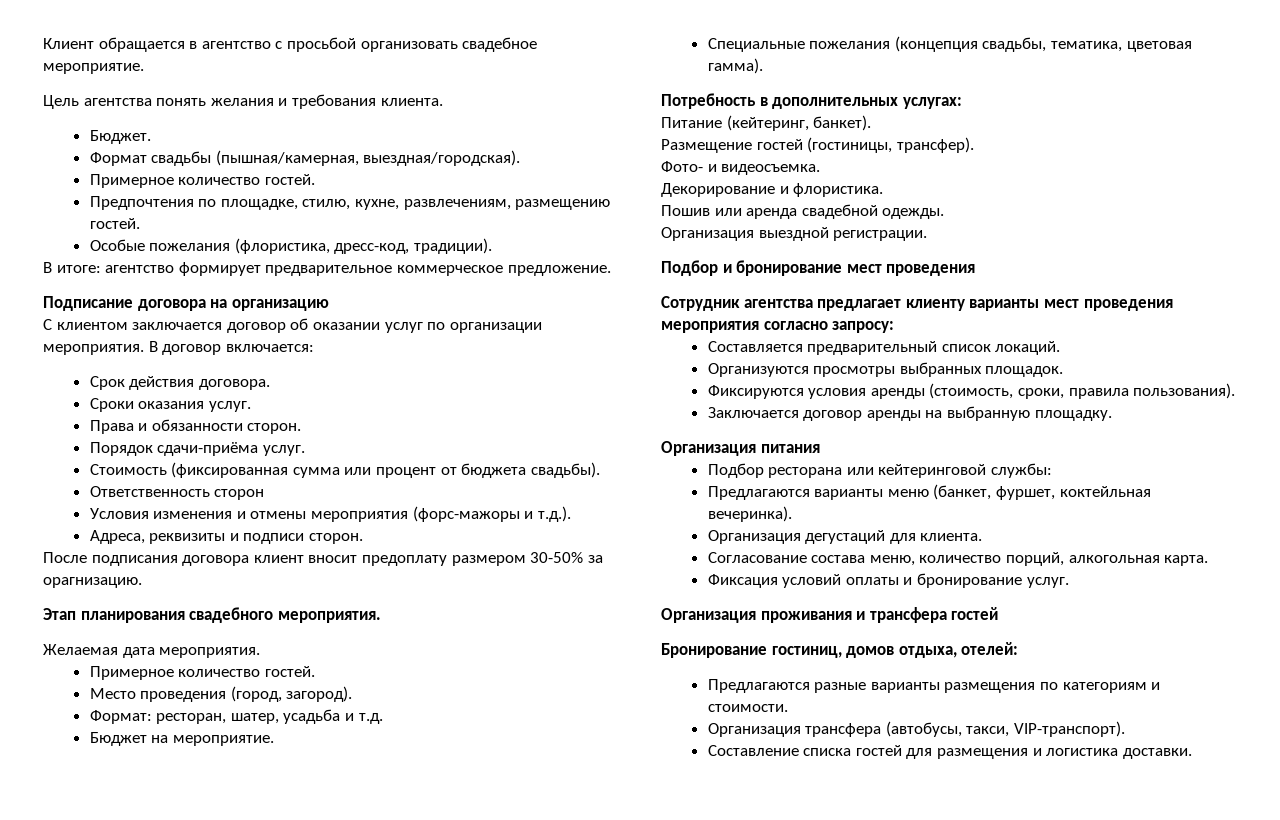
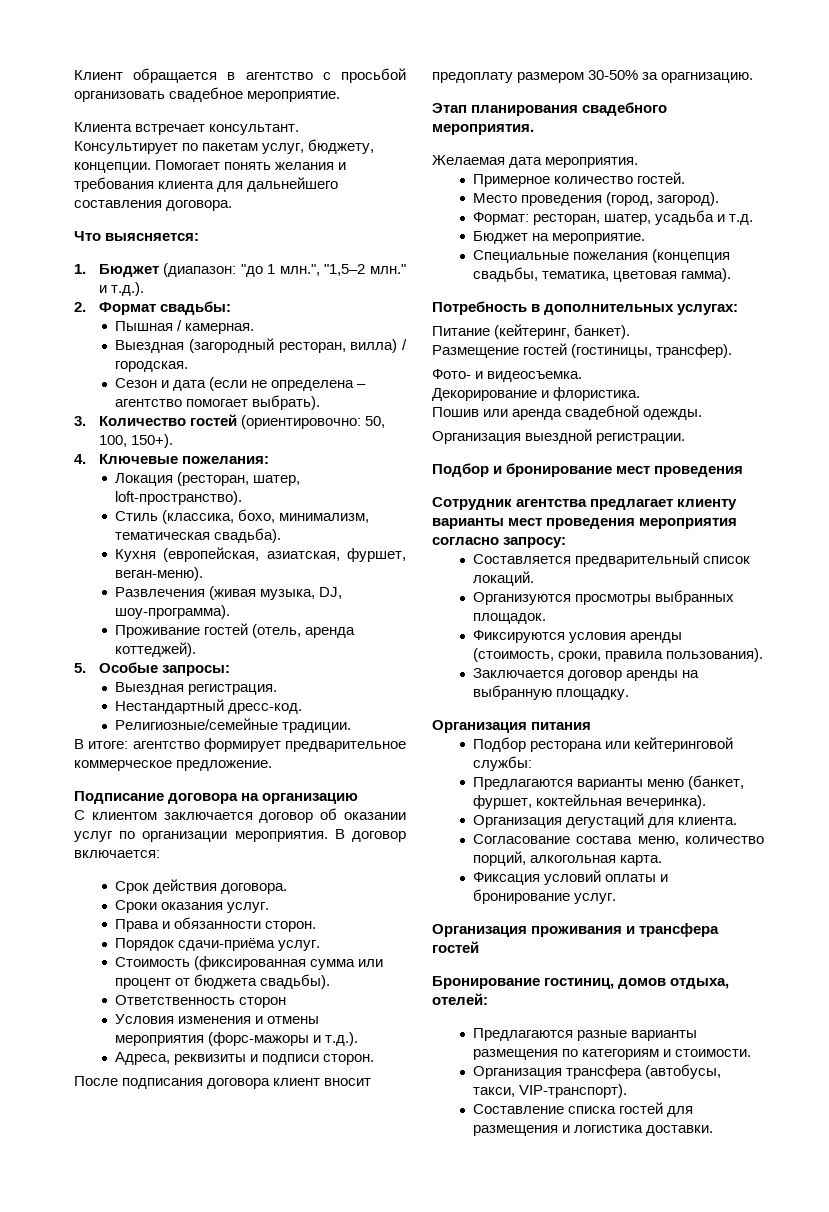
[43,94,443,109] [89,130,151,144] [89,150,521,166] [89,174,315,188] [89,196,611,210] [89,218,140,229] [89,238,492,254] Цель агентства понять желания и требования клиента. // Бюджет. // Формат свадьбы (пышная/камерная, выездная/городская). // Примерное количество гостей. // Предпочтения по площадке, стилю, кухне, развлечениям, размещению гостей. // Особые пожелания (флористика, дресс-код, традиции). -> [74,122,300,135] [74,139,375,154] [74,160,347,173] [74,177,339,192] [74,200,233,211] [74,231,200,241] [74,263,406,277] [98,282,144,296] [74,301,231,315] [115,320,255,334] [115,338,408,353] [115,361,189,372] [115,377,367,391] [115,395,321,410] [74,414,385,429] [98,434,173,448] [74,454,269,464] [115,472,301,486] [115,491,243,505] [115,509,370,524] [115,528,282,543] [115,547,406,562] [115,567,204,581] [115,586,343,600] [115,605,231,619] [115,623,356,638] [115,642,197,657] [74,662,230,676] [115,682,278,695] [115,699,303,714] [115,718,352,733] Клиента встречает консультант. Консультирует по пакетам услуг, бюджету, концепции. Помогает понять желания и требования клиента для дальнейшего составления договора. // Что выясняется: // 1. Бюджет (диапазон: "до 1 млн.", "1,5–2 млн." и т.д.). // 2. Формат свадьбы: // Пышная / камерная. // Выездная (загородный ресторан, вилла) / городская. // Сезон и дата (если не определена – агентство помогает выбрать). // 3. Количество гостей (ориентировочно: 50, 100, 150+). // 4. Ключевые пожелания: // Локация (ресторан, шатер, loft-пространство). // Стиль (классика, бохо, минимализм, тематическая свадьба). // Кухня (европейская, азиатская, фуршет, веган-меню). // Развлечения (живая музыка, DJ, шоу-программа). // Проживание гостей (отель, аренда коттеджей). // 5. Особые запросы: // Выездная регистрация. // Нестандартный дресс-код. // Религиозные/семейные традиции.

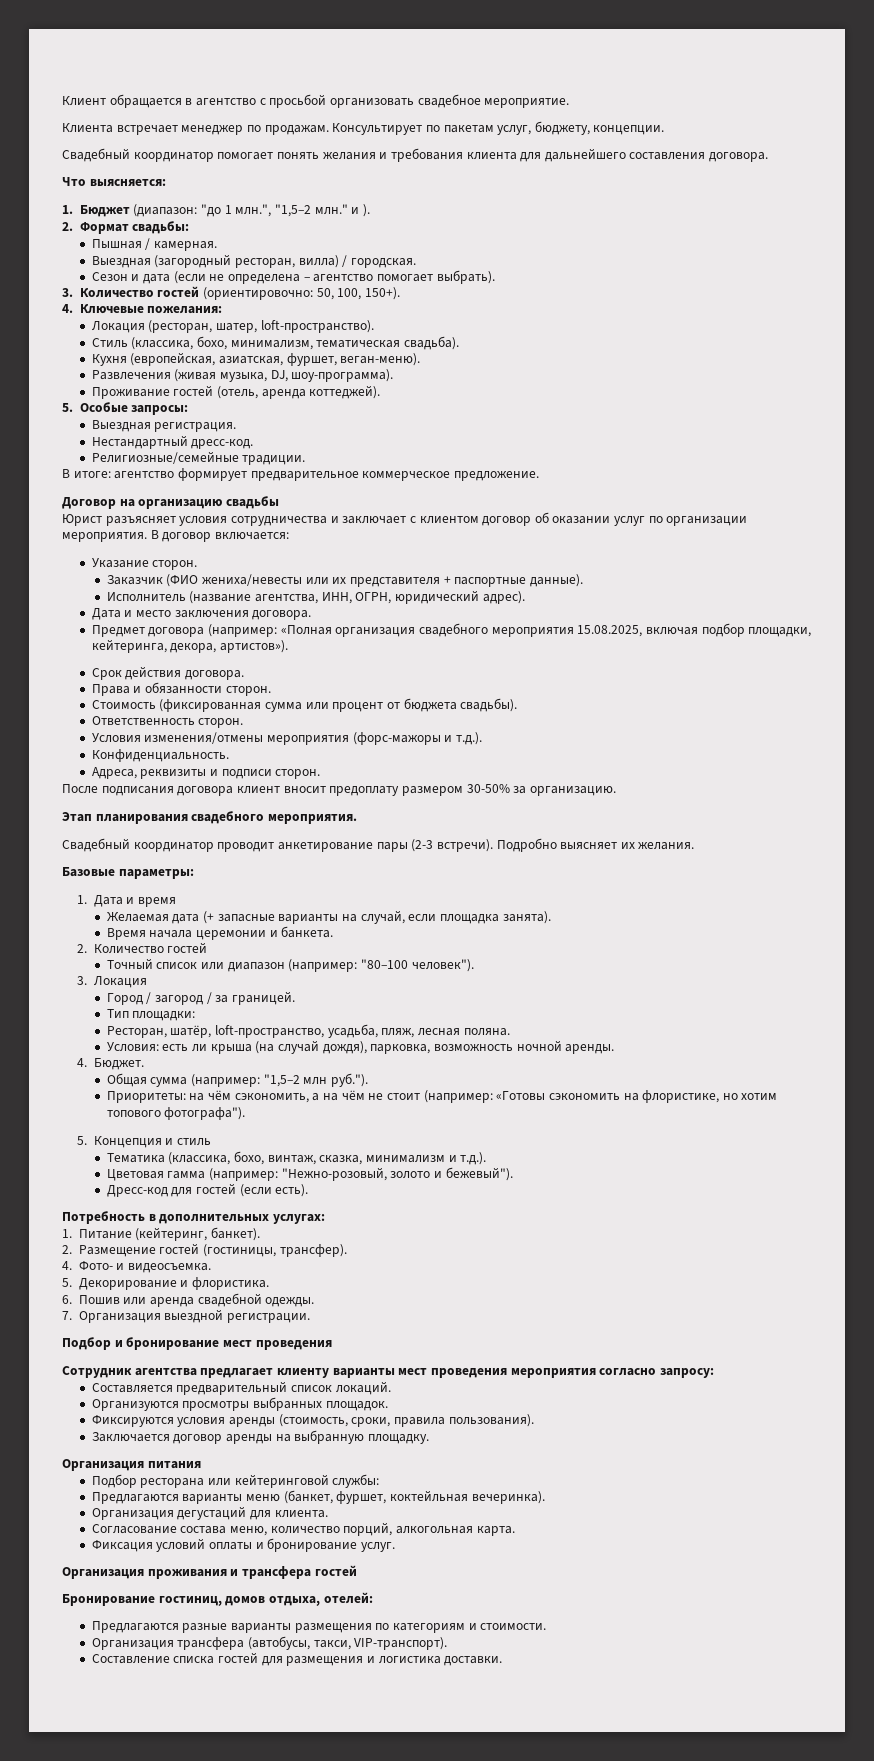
[209,124,300,135] консультант. -> [181,125,329,135] менеджер по продажам.
[155,160,221,170] Помогает -> [62,148,274,162] // Свадебный координатор помогает
[110,282,144,296] т.д.). -> [362,204,370,217] ).
[74,791,239,804] Подписание договора -> [62,497,116,509] Договор
[74,810,253,820] // С клиентом заключается -> [225,496,279,509] [62,514,479,526] свадьбы // Юрист разъясняет условия сотрудничества и заключает с клиентом
(160, 854) none -> [91,558,198,570] [106,574,583,587] [106,590,525,604] [91,608,312,620] [91,623,812,637] [91,639,289,653] // Указание сторон. // Заказчик (ФИО жениха/невесты или их представителя + паспортные данные). // Исполнитель (название агентства, ИНН, ОГРН, юридический адрес). // Дата и место заключения договора. // Предмет договора (например: «Полная организация свадебного мероприятия 15.08.2025, включая подбор площадки, кейтеринга, декора, артистов»).
[115,900,270,913] // Сроки оказания услуг. -> (245, 675) none
[115,938,321,951] // Порядок сдачи-приёма услуг. -> (271, 691) none
[239,997,287,1008] сторон -> [198,718,244,728] сторон.
[178,1016,320,1024] изменения и отмены -> [144,732,264,744] изменения/отмены
(359, 1039) none -> [91,749,229,762] // Конфиденциальность.
[661,72,754,83] орагнизацию. -> [529,786,616,796] организацию.
[432,155,639,168] [473,172,686,187] [473,192,720,206] [473,210,754,225] [473,231,646,244] [473,249,731,263] [473,267,732,282] Желаемая дата мероприятия. // Примерное количество гостей. // Место проведения (город, загород). // Формат: ресторан, шатер, усадьба и т.д. // Бюджет на мероприятие. // Специальные пожелания (концепция свадьбы, тематика, цветовая гамма). -> [62,838,695,852] [62,867,194,879] [76,895,177,907] [106,910,551,924] [106,926,334,940] [76,942,208,954] [106,958,474,972] [76,976,147,988] [106,991,296,1005] [106,1009,196,1021] [106,1024,510,1038] [106,1040,615,1054] [76,1058,144,1070] [106,1073,369,1087] [106,1090,778,1103] [106,1107,246,1120] [76,1136,212,1148] [106,1151,487,1165] [106,1167,513,1181] [106,1183,309,1197] Свадебный координатор проводит анкетирование пары (2-3 встречи). Подробно выясняет их желания. // Базовые параметры: // 1. Дата и время // Желаемая дата (+ запасные варианты на случай, если площадка занята). // Время начала церемонии и банкета. // 2. Количество гостей // Точный список или диапазон (например: "80–100 человек"). // 3. Локация // Город / загород / за границей. // Тип площадки: // Ресторан, шатёр, loft-пространство, усадьба, пляж, лесная поляна. // Условия: есть ли крыша (на случай дождя), парковка, возможность ночной аренды. // 4. Бюджет. // Общая сумма (например: "1,5–2 млн руб."). // Приоритеты: на чём сэкономить, а на чём не стоит (например: «Готовы сэкономить на флористике, но хотим топового фотографа"). // 5. Концепция и стиль // Тематика (классика, бохо, винтаж, сказка, минимализм и т.д.). // Цветовая гамма (например: "Нежно-розовый, золото и бежевый"). // Дресс-код для гостей (если есть).
(739, 309) none -> [62,1229,72,1238] 1.
(631, 331) none -> [62,1245,72,1254] 2.
(733, 351) none -> [62,1261,72,1270] 4.
(583, 376) none -> [62,1278,72,1287] 5.
(641, 394) none -> [62,1295,72,1304] 6.
(703, 414) none -> [62,1311,72,1320] 7.

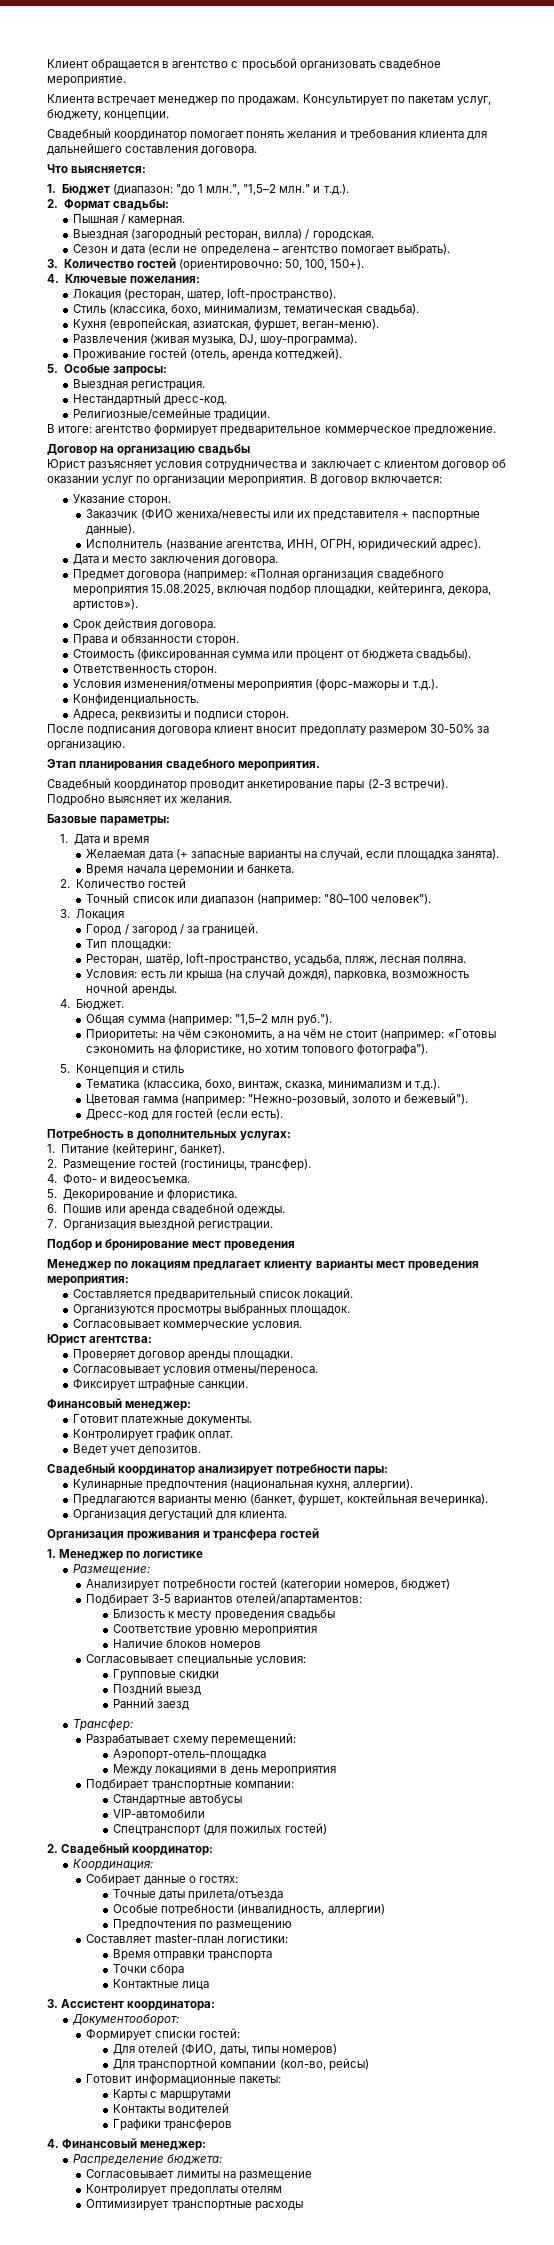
[362,204,370,217] ). -> [323,184,349,195] т.д.).
[62,1366,197,1378] Сотрудник агентства -> [47,1259,191,1271] Менеджер по локациям
[510,1368,714,1378] мероприятия согласно запросу: -> [47,1276,129,1286] мероприятия:
[91,1414,534,1427] [91,1430,430,1444] [62,1459,201,1471] [91,1474,380,1488] Фиксируются условия аренды (стоимость, сроки, правила пользования). // Заключается договор аренды на выбранную площадку. // Организация питания // Подбор ресторана или кейтеринговой службы: -> [73,1319,303,1331] [47,1334,153,1346] [73,1349,294,1361] [73,1364,319,1376] [73,1379,249,1391] [47,1398,192,1411] [73,1414,253,1425] [73,1429,234,1441] [73,1444,202,1455] [47,1463,389,1476] [73,1479,414,1491] Согласовывает коммерческие условия. // Юрист агентства: // Проверяет договор аренды площадки. // Согласовывает условия отмены/переноса. // Фиксирует штрафные санкции. // Финансовый менеджер: // Готовит платежные документы. // Контролирует график оплат. // Ведет учет депозитов. // Свадебный координатор анализирует потребности пары: // Кулинарные предпочтения (национальная кухня, аллергии).
[91,1522,515,1536] [91,1538,396,1552] // Согласование состава меню, количество порций, алкогольная карта. // Фиксация условий оплаты и бронирование услуг. -> (288, 1514) none
[62,1592,373,1606] [91,1621,547,1633] [91,1636,448,1650] [91,1652,503,1666] Бронирование гостиниц, домов отдыха, отелей: // Предлагаются разные варианты размещения по категориям и стоимости. // Организация трансфера (автобусы, такси, VIP-транспорт). // Составление списка гостей для размещения и логистика доставки. -> [47,1549,204,1561] [73,1564,151,1575] [86,1578,450,1591] [86,1593,362,1606] [113,1609,335,1621] [113,1624,318,1636] [113,1639,262,1651] [86,1654,306,1665] [113,1669,220,1681] [113,1683,202,1695] [113,1698,190,1710] [73,1719,134,1731] [86,1733,296,1746] [113,1749,267,1761] [113,1764,336,1776] [86,1779,294,1791] [113,1794,243,1806] [113,1809,206,1818] [113,1823,327,1836] [47,1843,214,1856] [73,1859,154,1871] [86,1874,238,1886] [113,1889,284,1901] [113,1904,385,1916] [113,1919,293,1931] [86,1934,288,1943] [113,1949,273,1961] [113,1964,185,1976] [113,1979,210,1990] [47,1999,216,2011] [72,2014,180,2026] [86,2028,240,2041] [113,2043,337,2056] [113,2058,369,2071] [86,2074,281,2086] [113,2089,232,2101] [113,2103,230,2115] [113,2119,233,2131] [47,2138,207,2151] [73,2154,223,2166] [86,2169,312,2181] [86,2184,282,2196] [86,2199,303,2211] 1. Менеджер по логистике // Размещение: // Анализирует потребности гостей (категории номеров, бюджет) // Подбирает 3-5 вариантов отелей/апартаментов: // Близость к месту проведения свадьбы // Соответствие уровню мероприятия // Наличие блоков номеров // Согласовывает специальные условия: // Групповые скидки // Поздний выезд // Ранний заезд // Трансфер: // Разрабатывает схему перемещений: // Аэропорт-отель-площадка // Между локациями в день мероприятия // Подбирает транспортные компании: // Стандартные автобусы // VIP-автомобили // Спецтранспорт (для пожилых гостей) // 2. Свадебный координатор: // Координация: // Собирает данные о гостях: // Точные даты прилета/отъезда // Особые потребности (инвалидность, аллергии) // Предпочтения по размещению // Составляет master-план логистики: // Время отправки транспорта // Точки сбора // Контактные лица // 3. Ассистент координатора: // Документооборот: // Формирует списки гостей: // Для отелей (ФИО, даты, типы номеров) // Для транспортной компании (кол-во, рейсы) // Готовит информационные пакеты: // Карты с маршрутами // Контакты водителей // Графики трансферов // 4. Финансовый менеджер: // Распределение бюджета: // Согласовывает лимиты на размещение // Контролирует предоплаты отелям // Оптимизирует транспортные расходы

